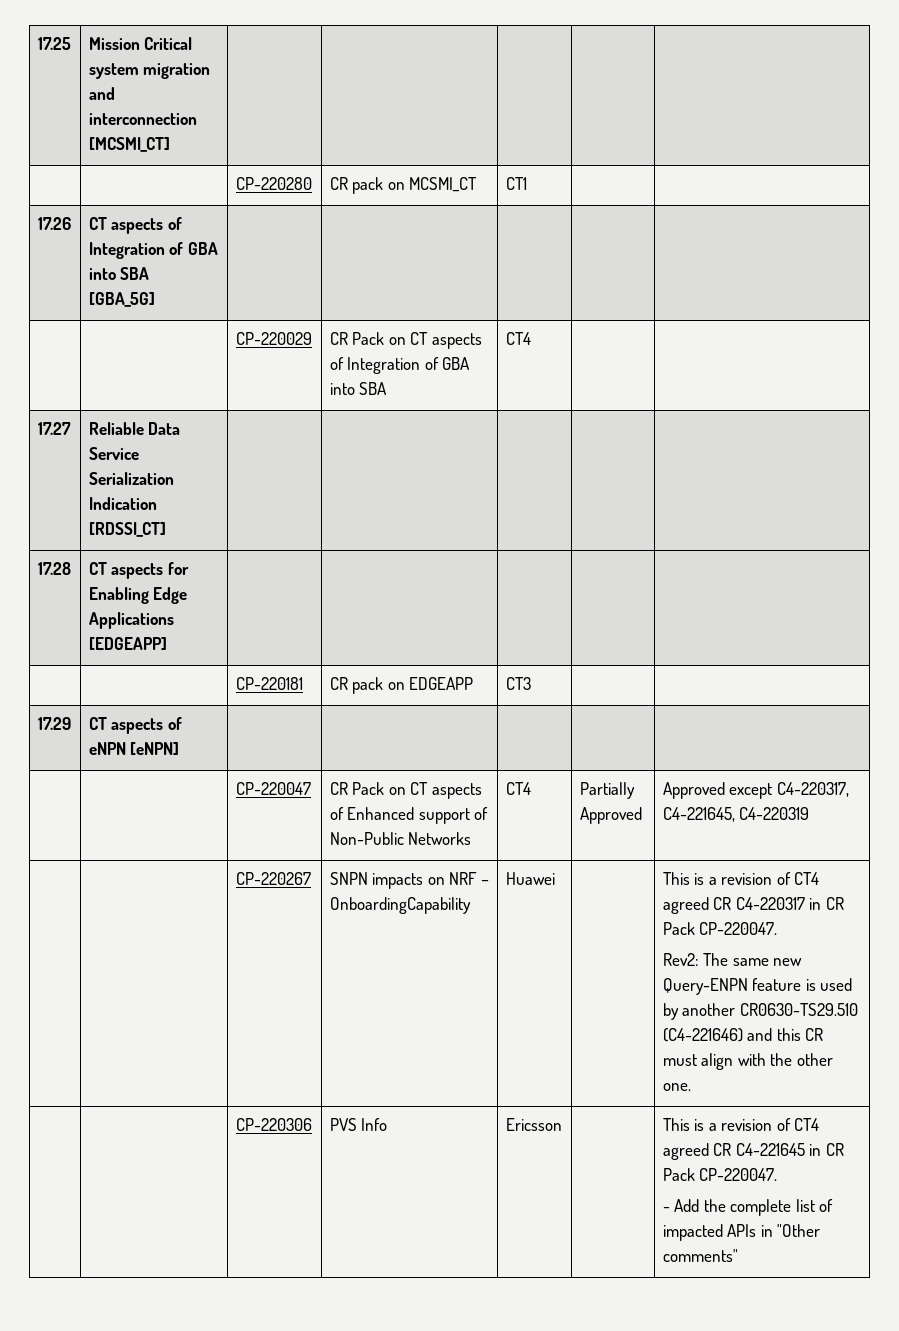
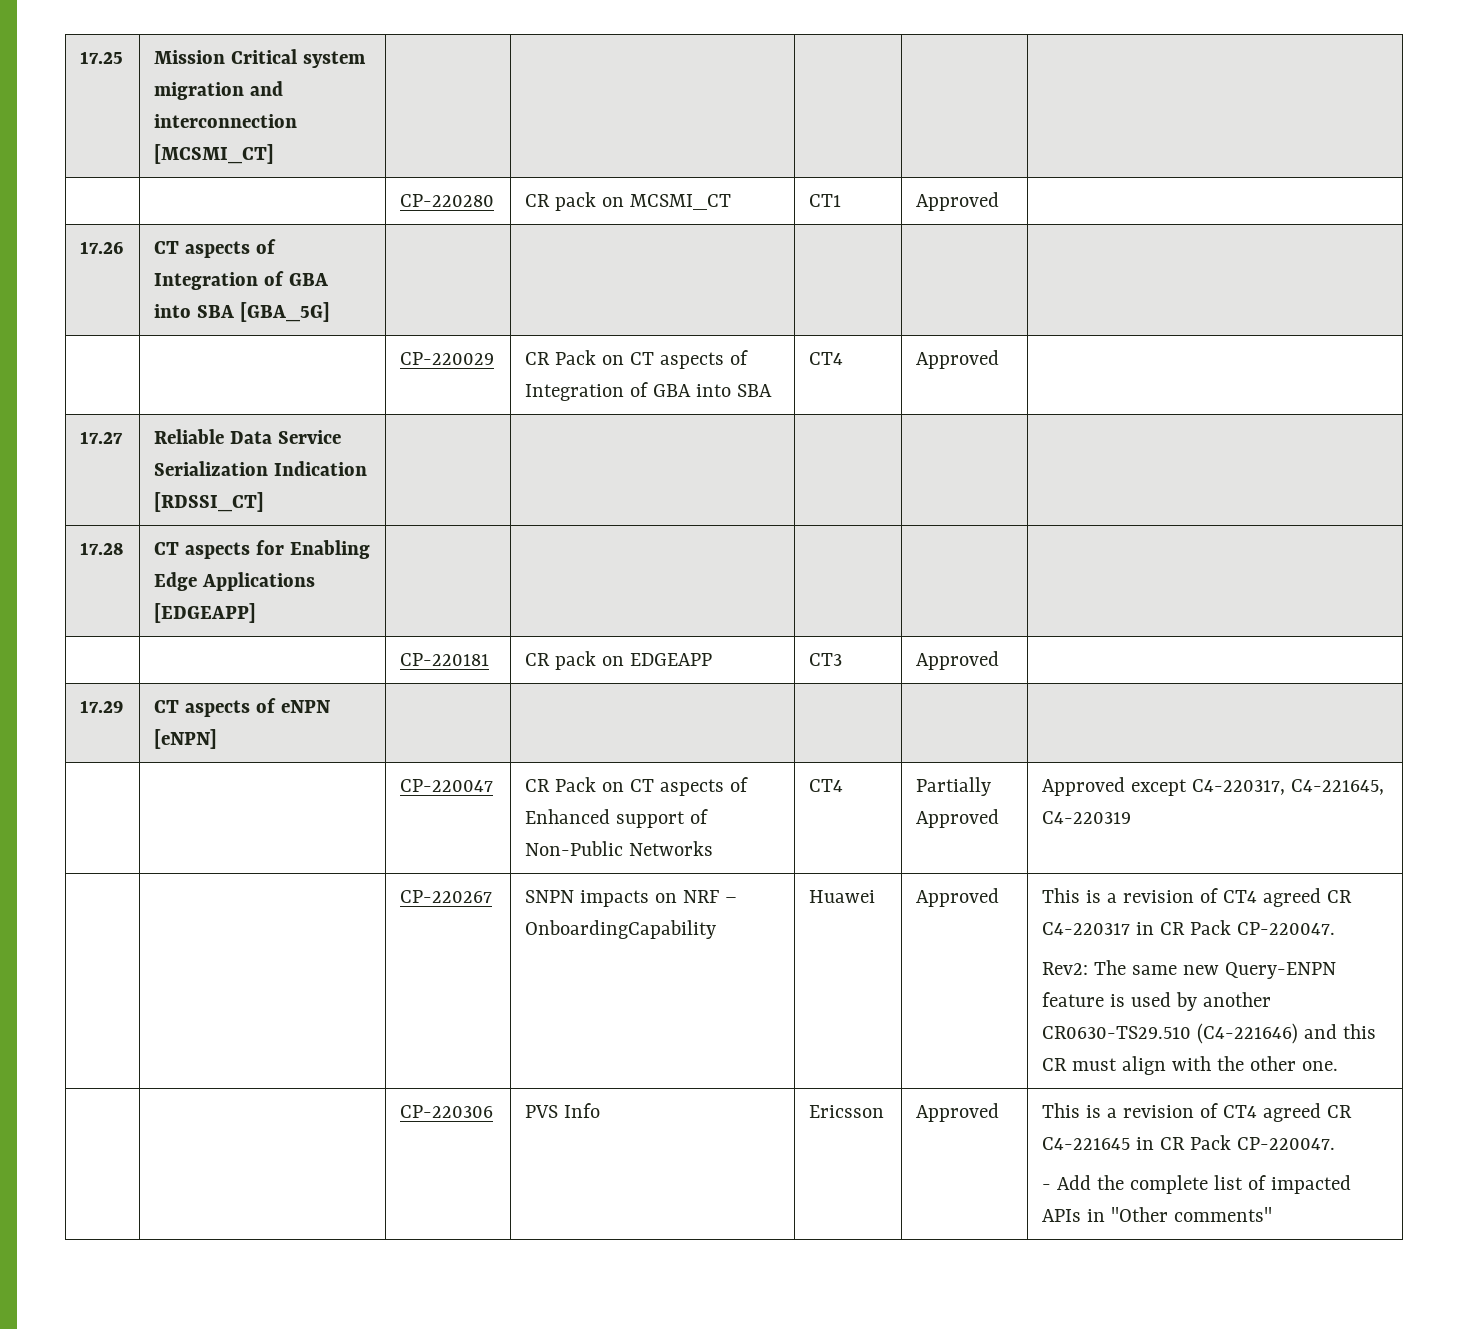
(527, 183) none -> [916,192,1000,211] Approved
(531, 338) none -> [916,350,1000,369] Approved
(531, 683) none -> [916,651,1000,670] Approved
(555, 878) none -> [916,888,1000,907] Approved
(562, 1124) none -> [916,1103,1000,1122] Approved

